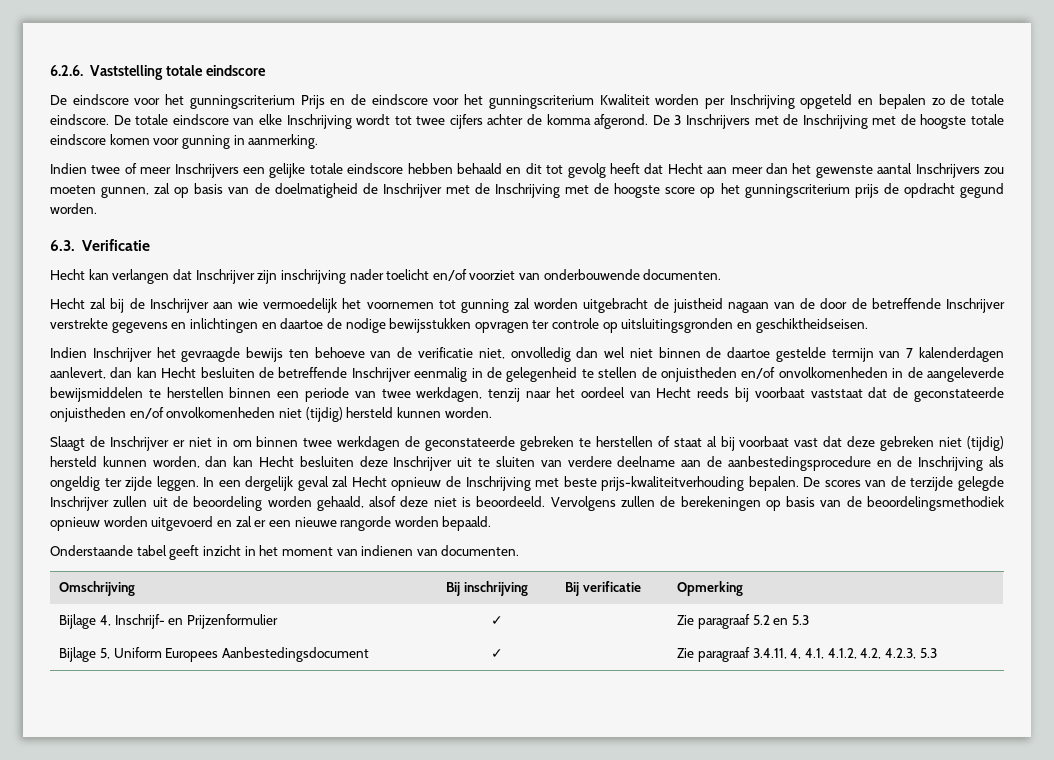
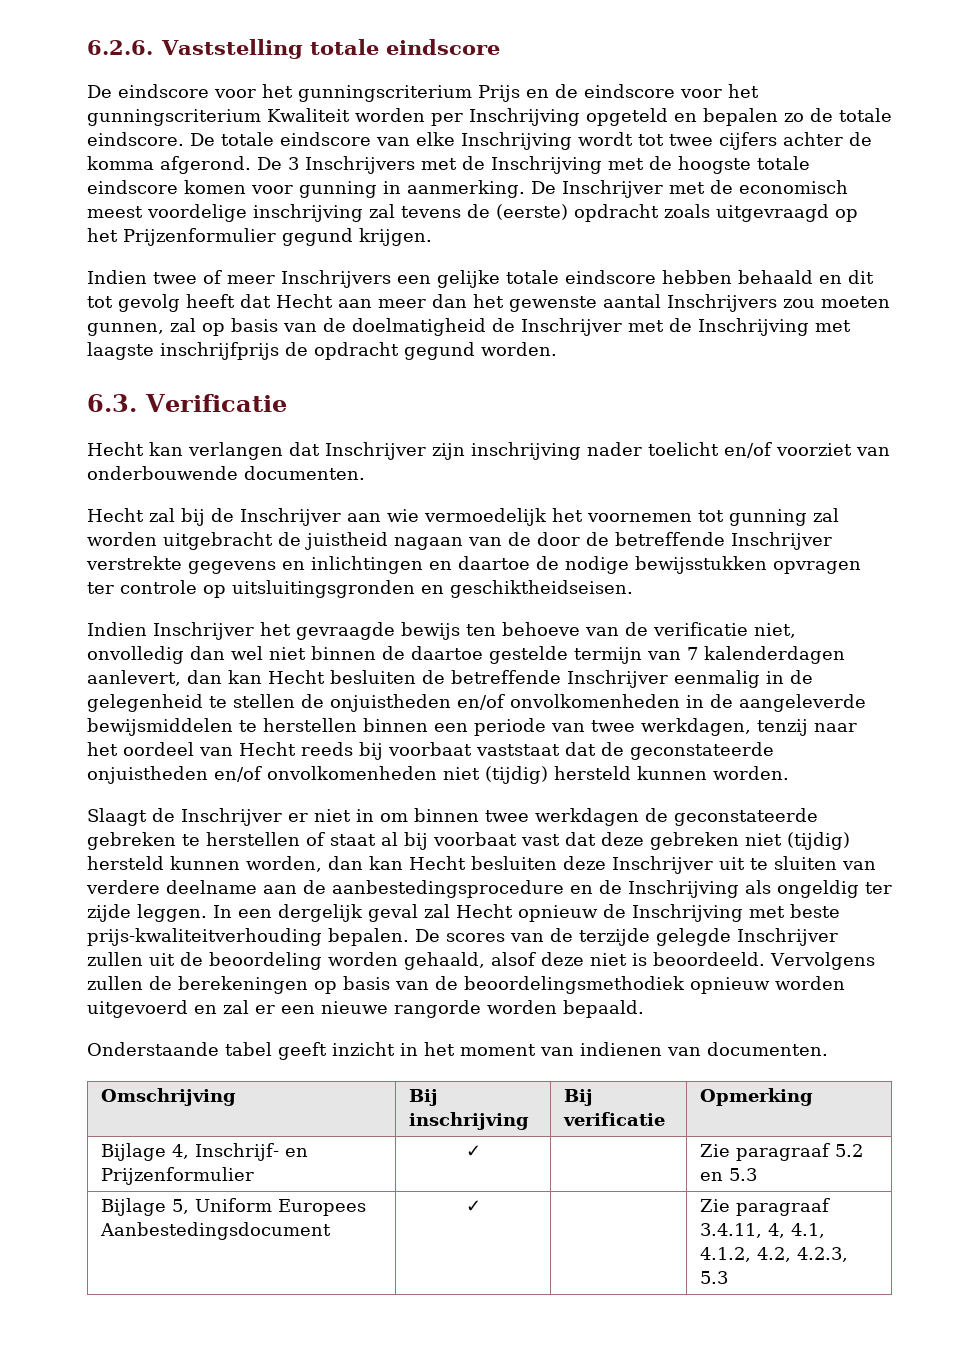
(319, 141) none -> [531,180,848,198] [87,204,858,222] [87,228,432,246] De Inschrijver met de economisch meest voordelige inschrijving zal tevens de (eerste) opdracht zoals uitgevraagd op het Prijzenformulier gegund krijgen.
[594,183,879,198] de hoogste score op het gunningscriterium prijs -> [87,342,279,360] laagste inschrijfprijs

